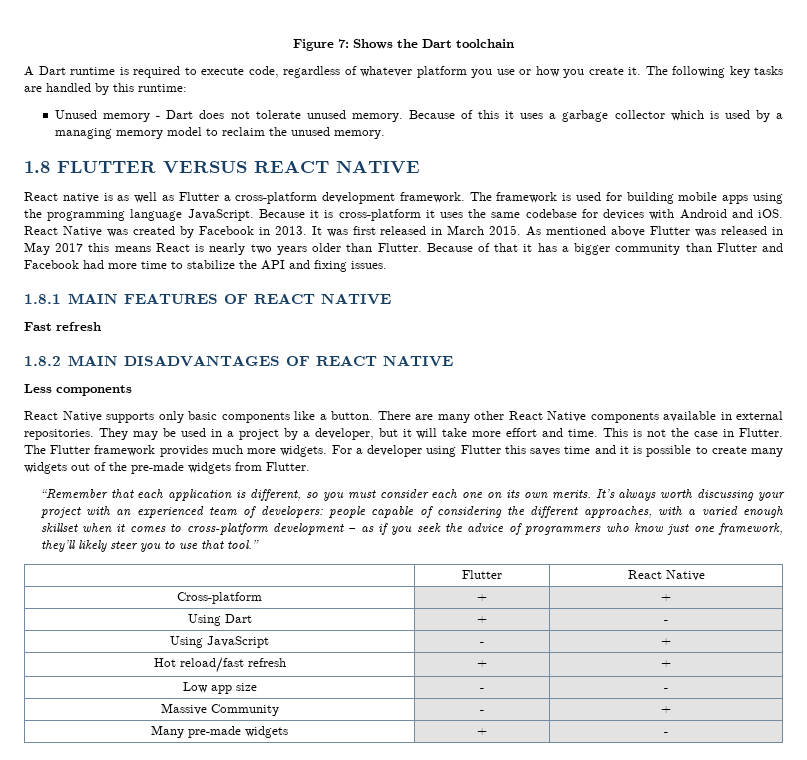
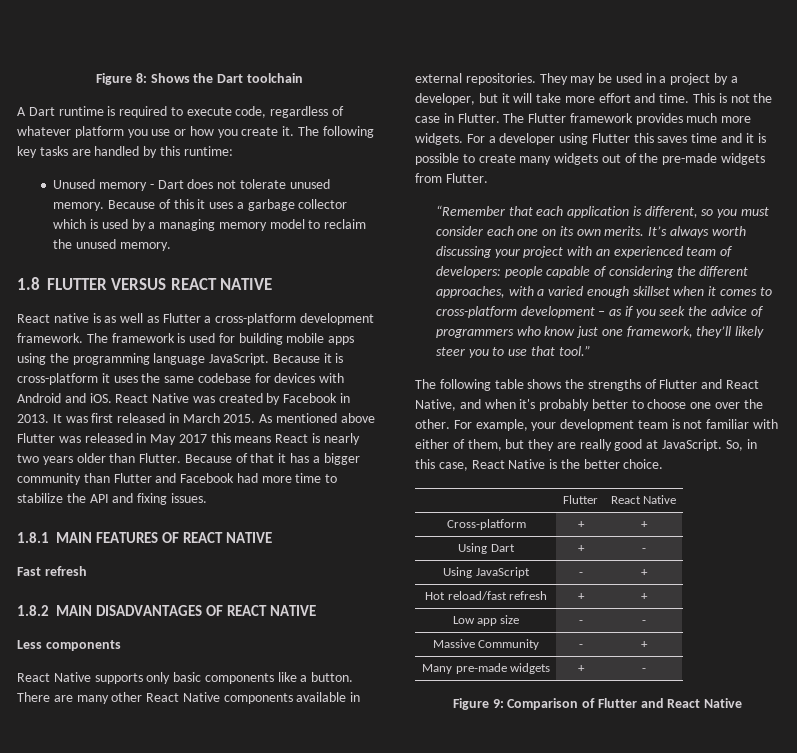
[293,39,349,51] Figure 7: -> [96,73,147,85] Figure 8:
(259, 544) none -> [415,379,760,391] [415,399,763,411] [415,419,779,431] [415,439,757,451] [415,459,664,471] // The following table shows the strengths of Flutter and React Native, and when it's probably better to choose one over the other. For example, your development team is not familiar with either of them, but they are really good at JavaScript. So, in this case, React Native is the better choice.
(668, 733) none -> [452,698,743,710] // Figure 9: Comparison of Flutter and React Native

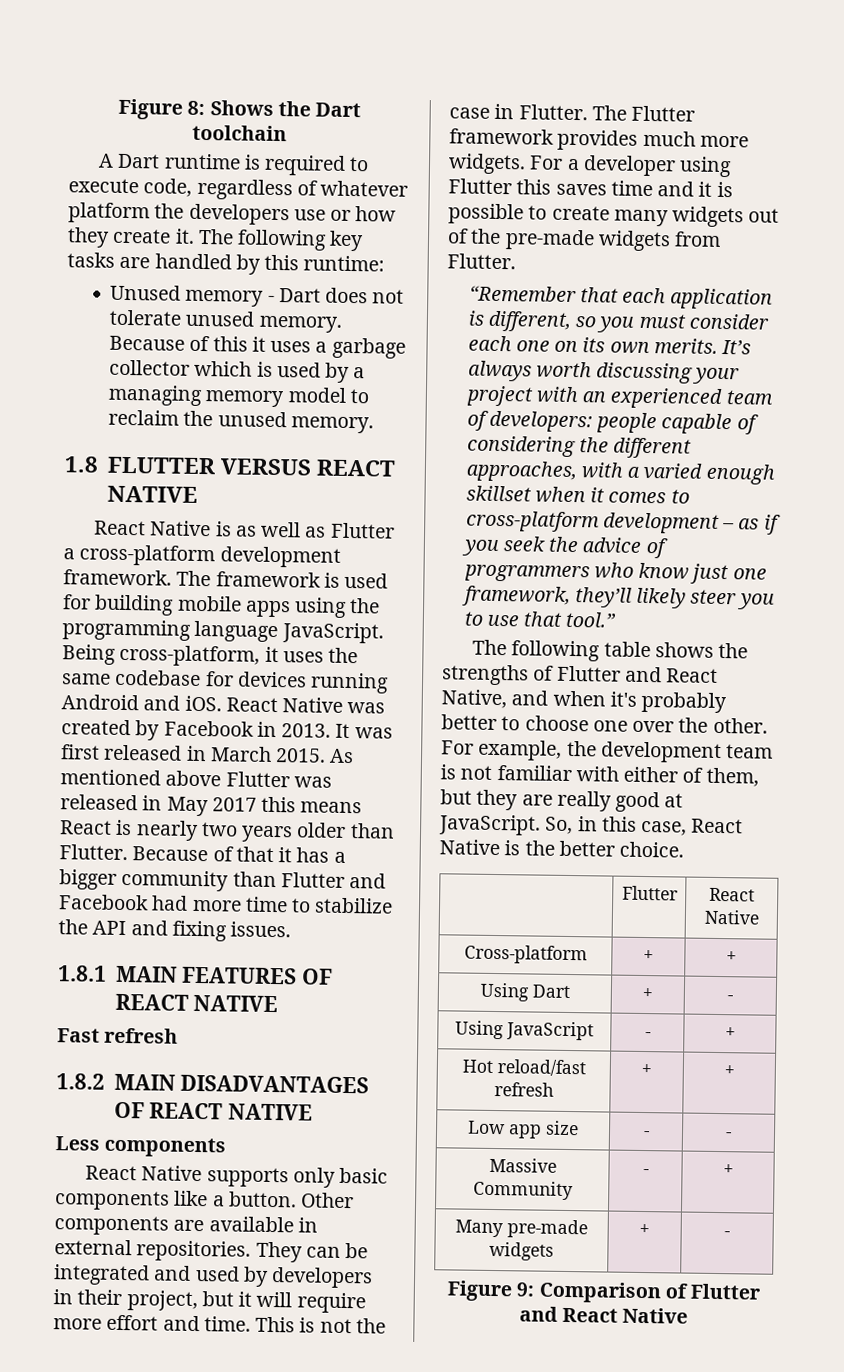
[127,129,148,138] you -> [154,203,290,226] the developers
[217,129,238,138] you -> [67,227,110,248] they
[53,313,89,323] native -> [150,520,212,537] Native
[272,353,344,363] [17,373,98,385] Because it is cross-platform -> [62,644,261,667] Being cross-platform,
[319,373,345,383] with -> [310,672,390,694] running
[17,692,293,704] There are many other React Native components -> [300,1192,355,1209] [54,1215,205,1236] Other components are
[570,73,738,85] [415,93,475,105] may be used in a project by a developer, -> [305,1243,369,1259] [53,1264,374,1289] [53,1289,198,1312] can be integrated and used by developers in their project,
[536,93,562,103] take -> [296,1292,366,1314] require
[531,422,557,431] your -> [566,740,597,757] the

